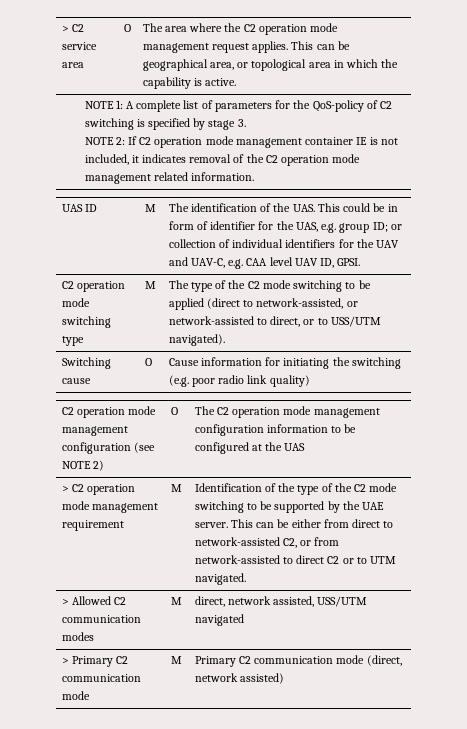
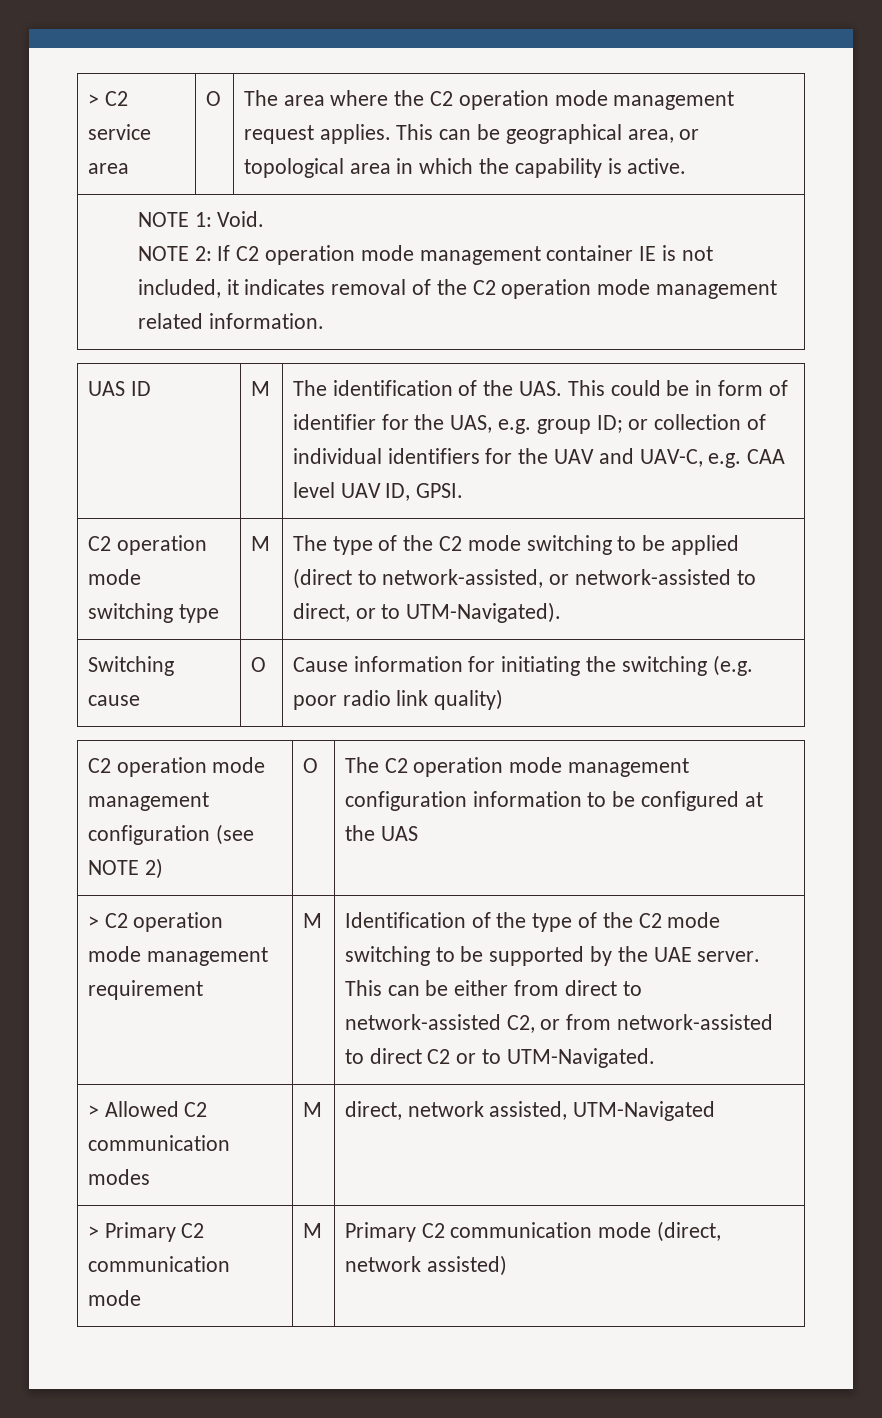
[125,100,393,112] [84,118,246,130] A complete list of parameters for the QoS-policy of C2 switching is specified by stage 3. -> [217,211,265,227] Void.
[330,316,381,327] [168,334,225,346] USS/UTM navigated). -> [406,602,562,623] UTM-Navigated).
[370,556,397,564] [194,573,246,585] UTM navigated. -> [506,1048,655,1068] UTM-Navigated.
[317,596,368,607] [194,614,244,626] USS/UTM navigated -> [573,1101,716,1121] UTM-Navigated

